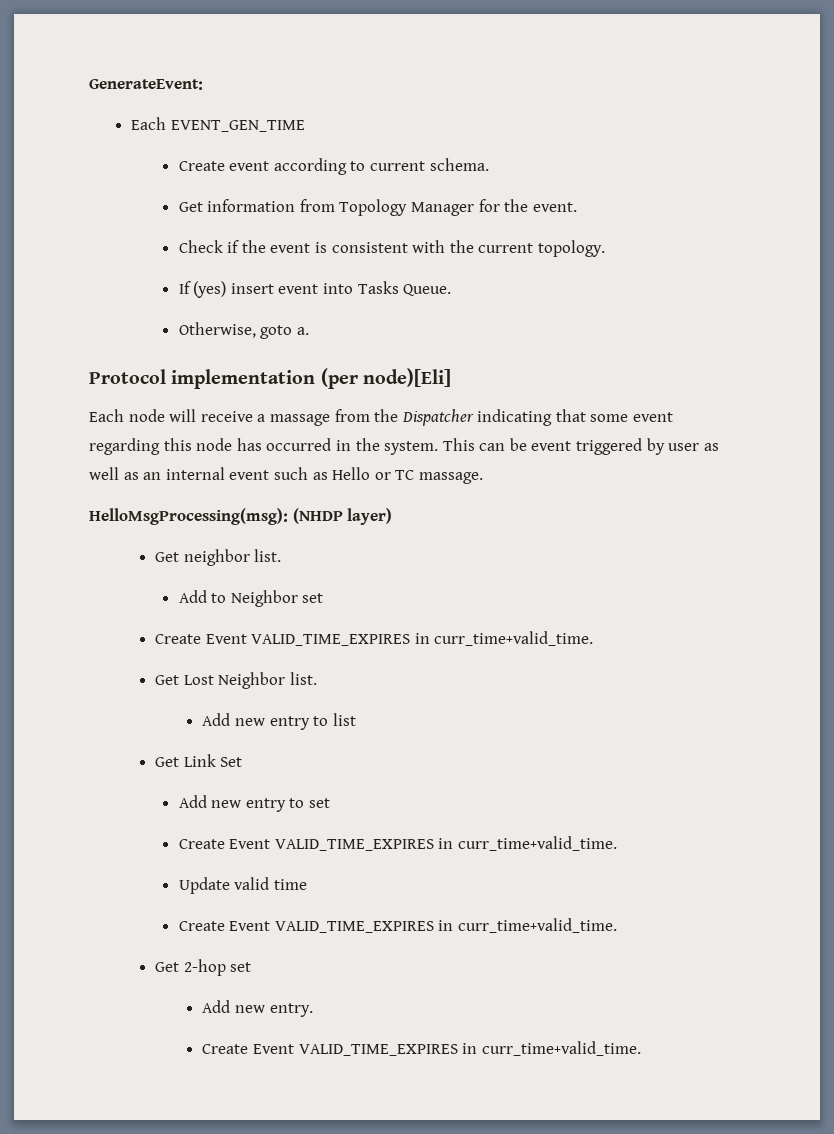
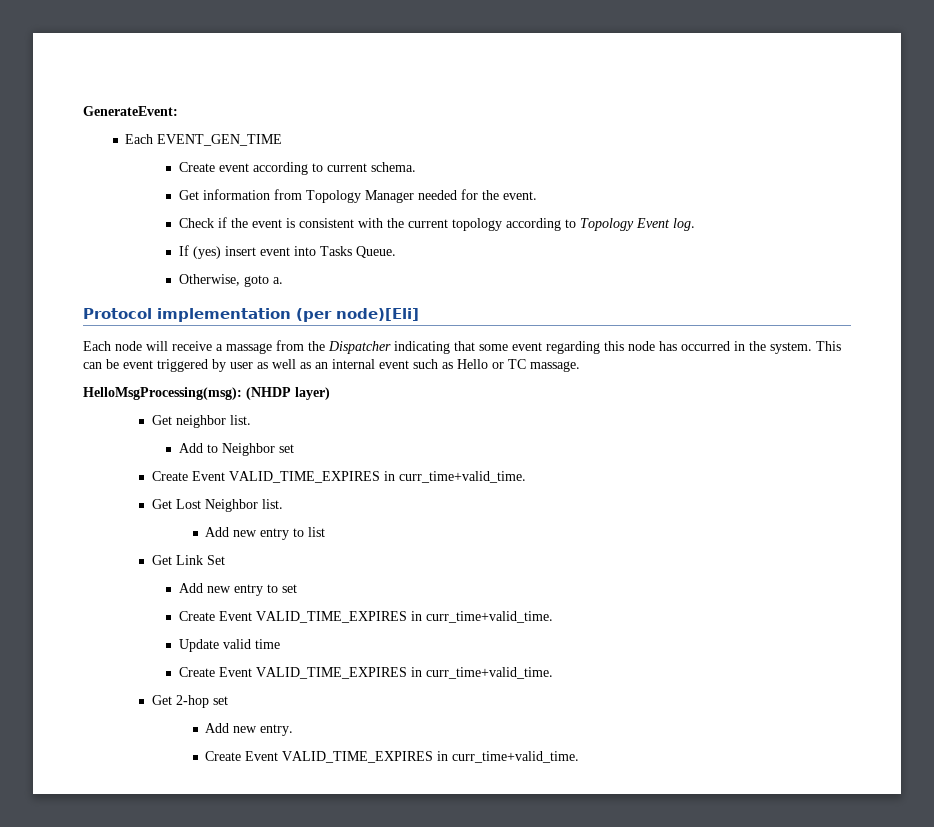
(475, 209) none -> [417,190,457,200] needed
[537,240,605,257] topology. -> [451,218,695,231] topology according to Topology Event log.

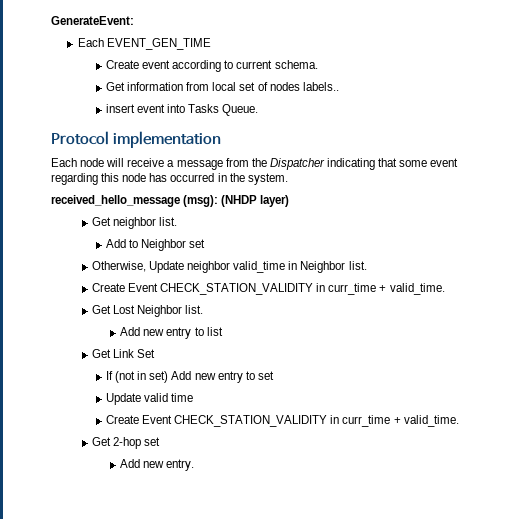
[305,189,537,203] [178,217,695,231] [178,245,221,259] Topology Manager needed for the event. // Check if the event is consistent with the current topology according to Topology Event log. // If (yes) -> [212,82,339,91] local set of nodes labels.. //
[178,274,283,287] // Otherwise, goto a. -> (259, 110) none
[296,308,419,322] (per node)[Eli] -> (222, 139) none
[226,343,272,354] massage -> [176,160,223,170] message
[816,341,841,351] [83,359,580,372] [83,387,242,400] This can be event triggered by user as well as an internal event such as Hello or TC massage. // HelloMsgProcessing(msg): -> [51,195,219,207] // received_hello_message (msg):
[151,471,526,483] Create Event VALID_TIME_EXPIRES in curr_time+valid_time. -> [91,261,367,273] [91,283,445,295] Otherwise, Update neighbor valid_time in Neighbor list. // Create Event CHECK_STATION_VALIDITY in curr_time + valid_time.
(225, 560) none -> [106,371,169,383] If (not in set)
[178,611,553,623] // Create Event VALID_TIME_EXPIRES in curr_time+valid_time. -> (274, 375) none
[255,667,553,679] VALID_TIME_EXPIRES in curr_time+valid_time. -> [174,415,459,427] CHECK_STATION_VALIDITY in curr_time + valid_time.
[205,751,580,763] // Create Event VALID_TIME_EXPIRES in curr_time+valid_time. -> (195, 465) none

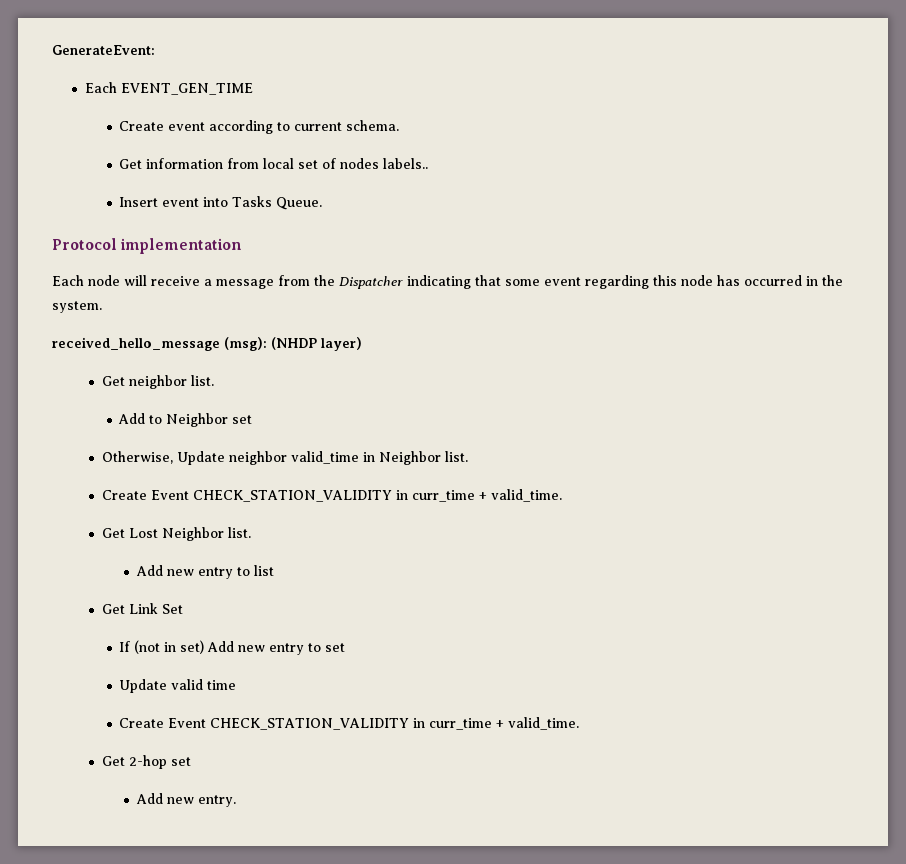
[106,104,136,113] insert -> [119,197,159,207] Insert

